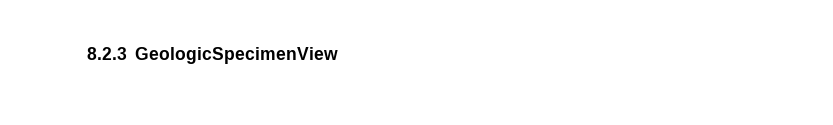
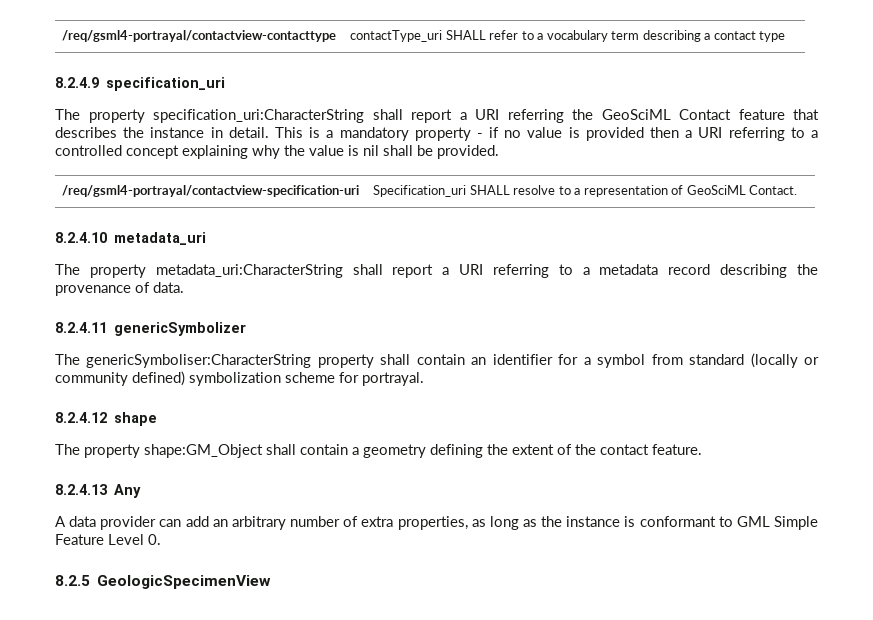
[87,47,127,60] 8.2.3 -> [61,30,336,42] [349,30,786,42] [55,77,226,91] [55,109,819,123] [55,127,818,141] [55,145,499,159] [61,185,359,197] [372,185,798,197] [55,232,207,245] [55,264,818,278] [55,282,184,296] [55,322,247,336] [55,353,819,368] [55,371,424,386] [55,412,158,426] [55,444,702,458] [55,484,142,498] [55,516,818,530] [55,534,161,545] [55,575,90,586] /req/gsml4-portrayal/contactview-contacttype | contactType_uri SHALL refer to a vocabulary term describing a contact type // 8.2.4.9 specification_uri // The property specification_uri:CharacterString shall report a URI referring the GeoSciML Contact feature that describes the instance in detail. This is a mandatory property - if no value is provided then a URI referring to a controlled concept explaining why the value is nil shall be provided. // /req/gsml4-portrayal/contactview-specification-uri | Specification_uri SHALL resolve to a representation of GeoSciML Contact. // 8.2.4.10 metadata_uri // The property metadata_uri:CharacterString shall report a URI referring to a metadata record describing the provenance of data. // 8.2.4.11 genericSymbolizer // The genericSymboliser:CharacterString property shall contain an identifier for a symbol from standard (locally or community defined) symbolization scheme for portrayal. // 8.2.4.12 shape // The property shape:GM_Object shall contain a geometry defining the extent of the contact feature. // 8.2.4.13 Any // A data provider can add an arbitrary number of extra properties, as long as the instance is conformant to GML Simple Feature Level 0. // 8.2.5

